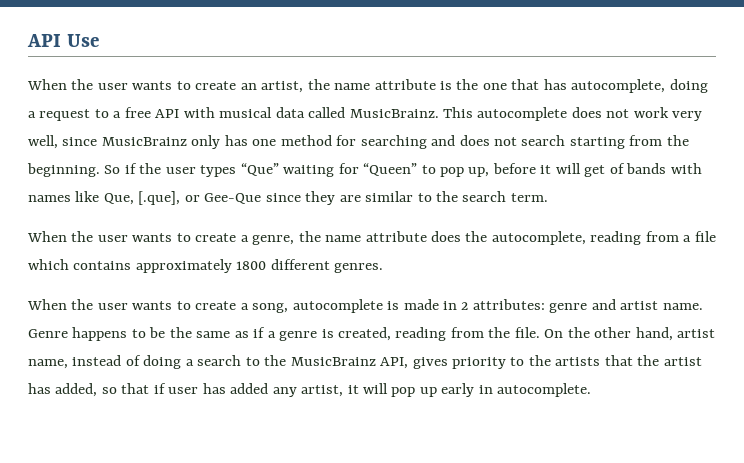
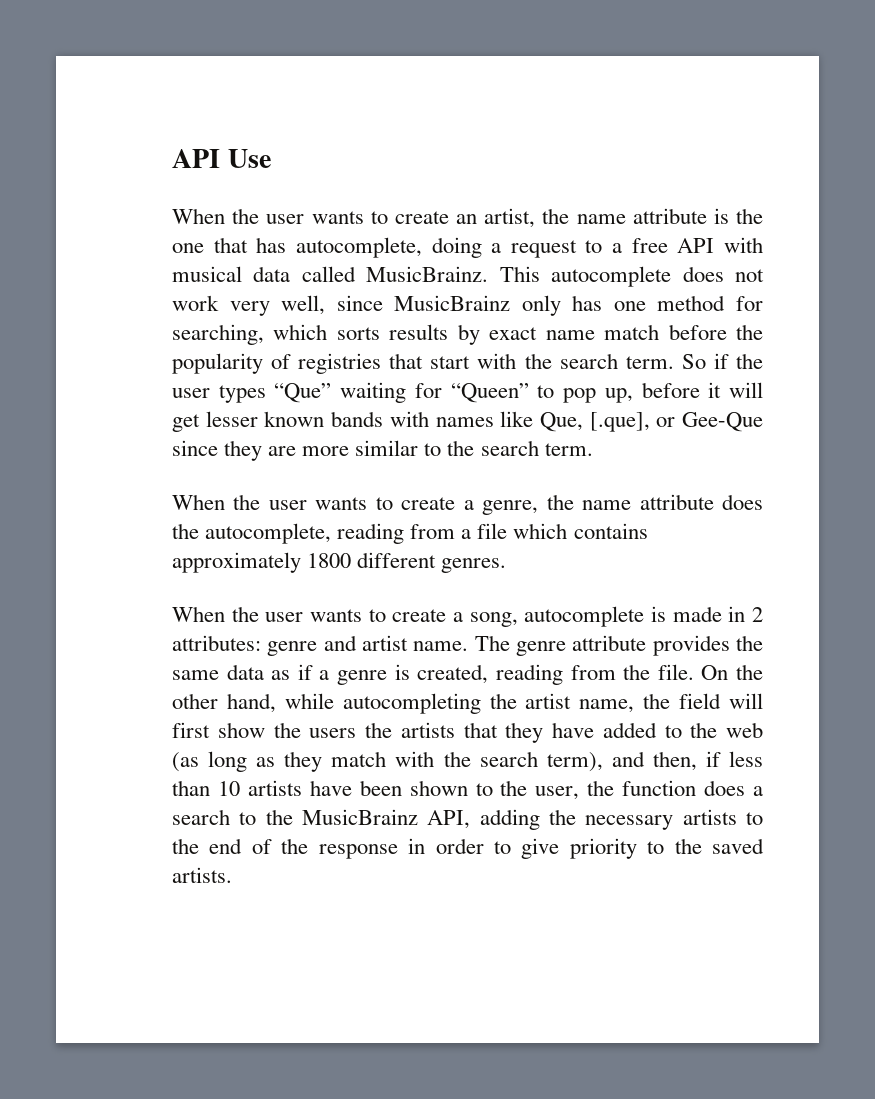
[360,135,689,149] [27,163,100,177] searching and does not search starting from the beginning. -> [172,324,764,345] [172,353,674,374] searching, which sorts results by exact name match before the popularity of registries that start with the search term.
[609,163,625,174] of -> [205,411,325,427] lesser known
(361, 198) none -> [302,446,350,456] more
[28,327,166,341] Genre happens to be -> [474,635,730,656] The genre attribute provides
(231, 334) none -> [226,664,264,680] data
[677,329,716,338] [28,355,182,369] artist name, instead of doing -> [284,693,764,714] [172,722,763,743] [172,751,763,772] [172,780,746,800] while autocompleting the artist name, the field will first show the users the artists that they have added to the web (as long as they match with the search term), and then, if less than 10 artists have been shown to the user, the function does
[412,355,702,369] [28,383,592,397] gives priority to the artists that the artist has added, so that if user has added any artist, it will pop up early in autocomplete. -> [479,809,763,830] [172,838,765,859] [172,867,232,883] adding the necessary artists to the end of the response in order to give priority to the saved artists.

